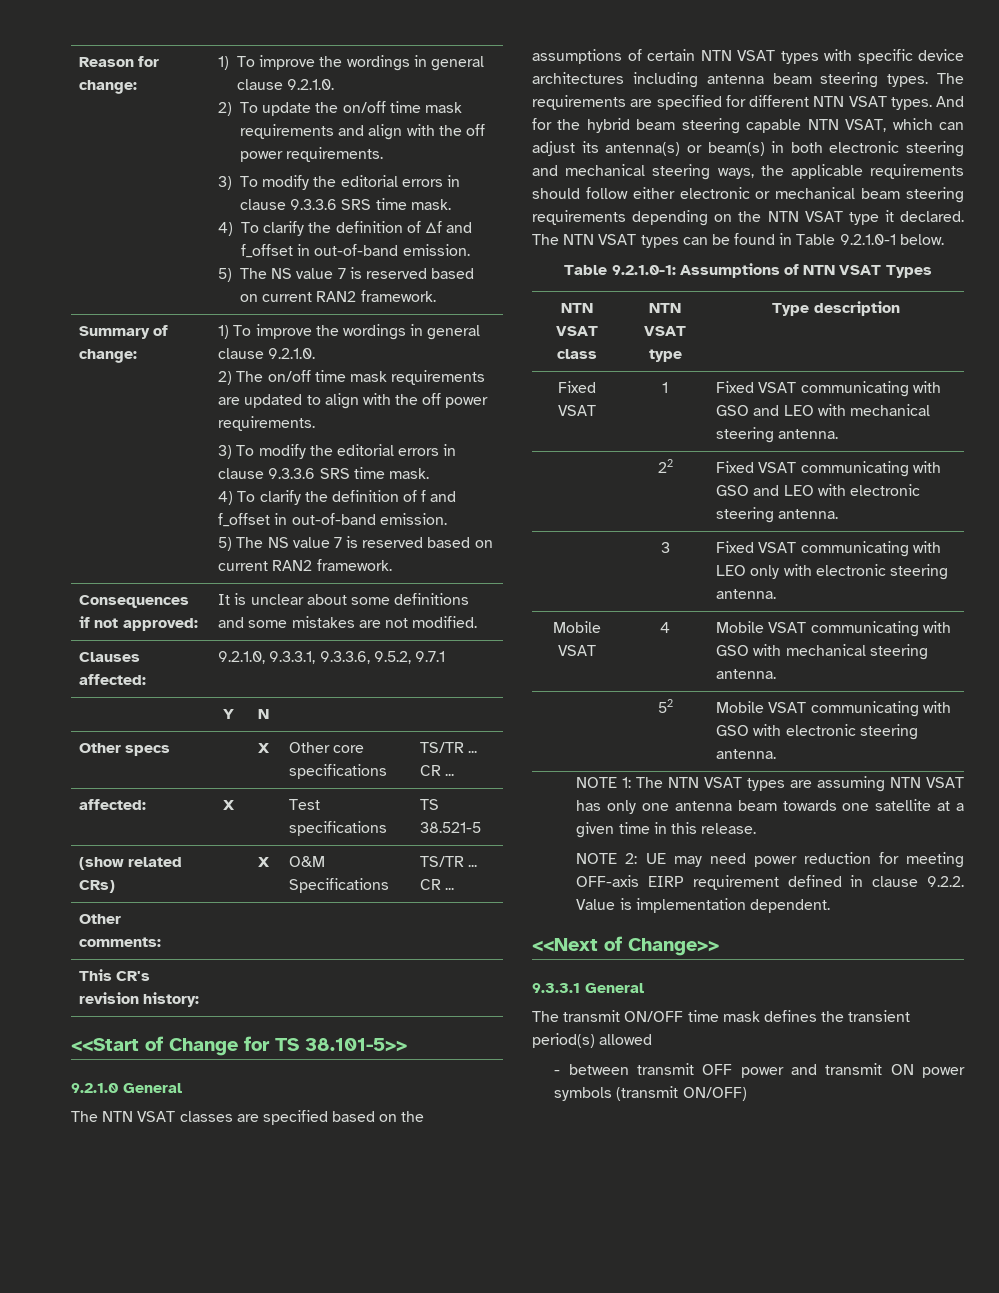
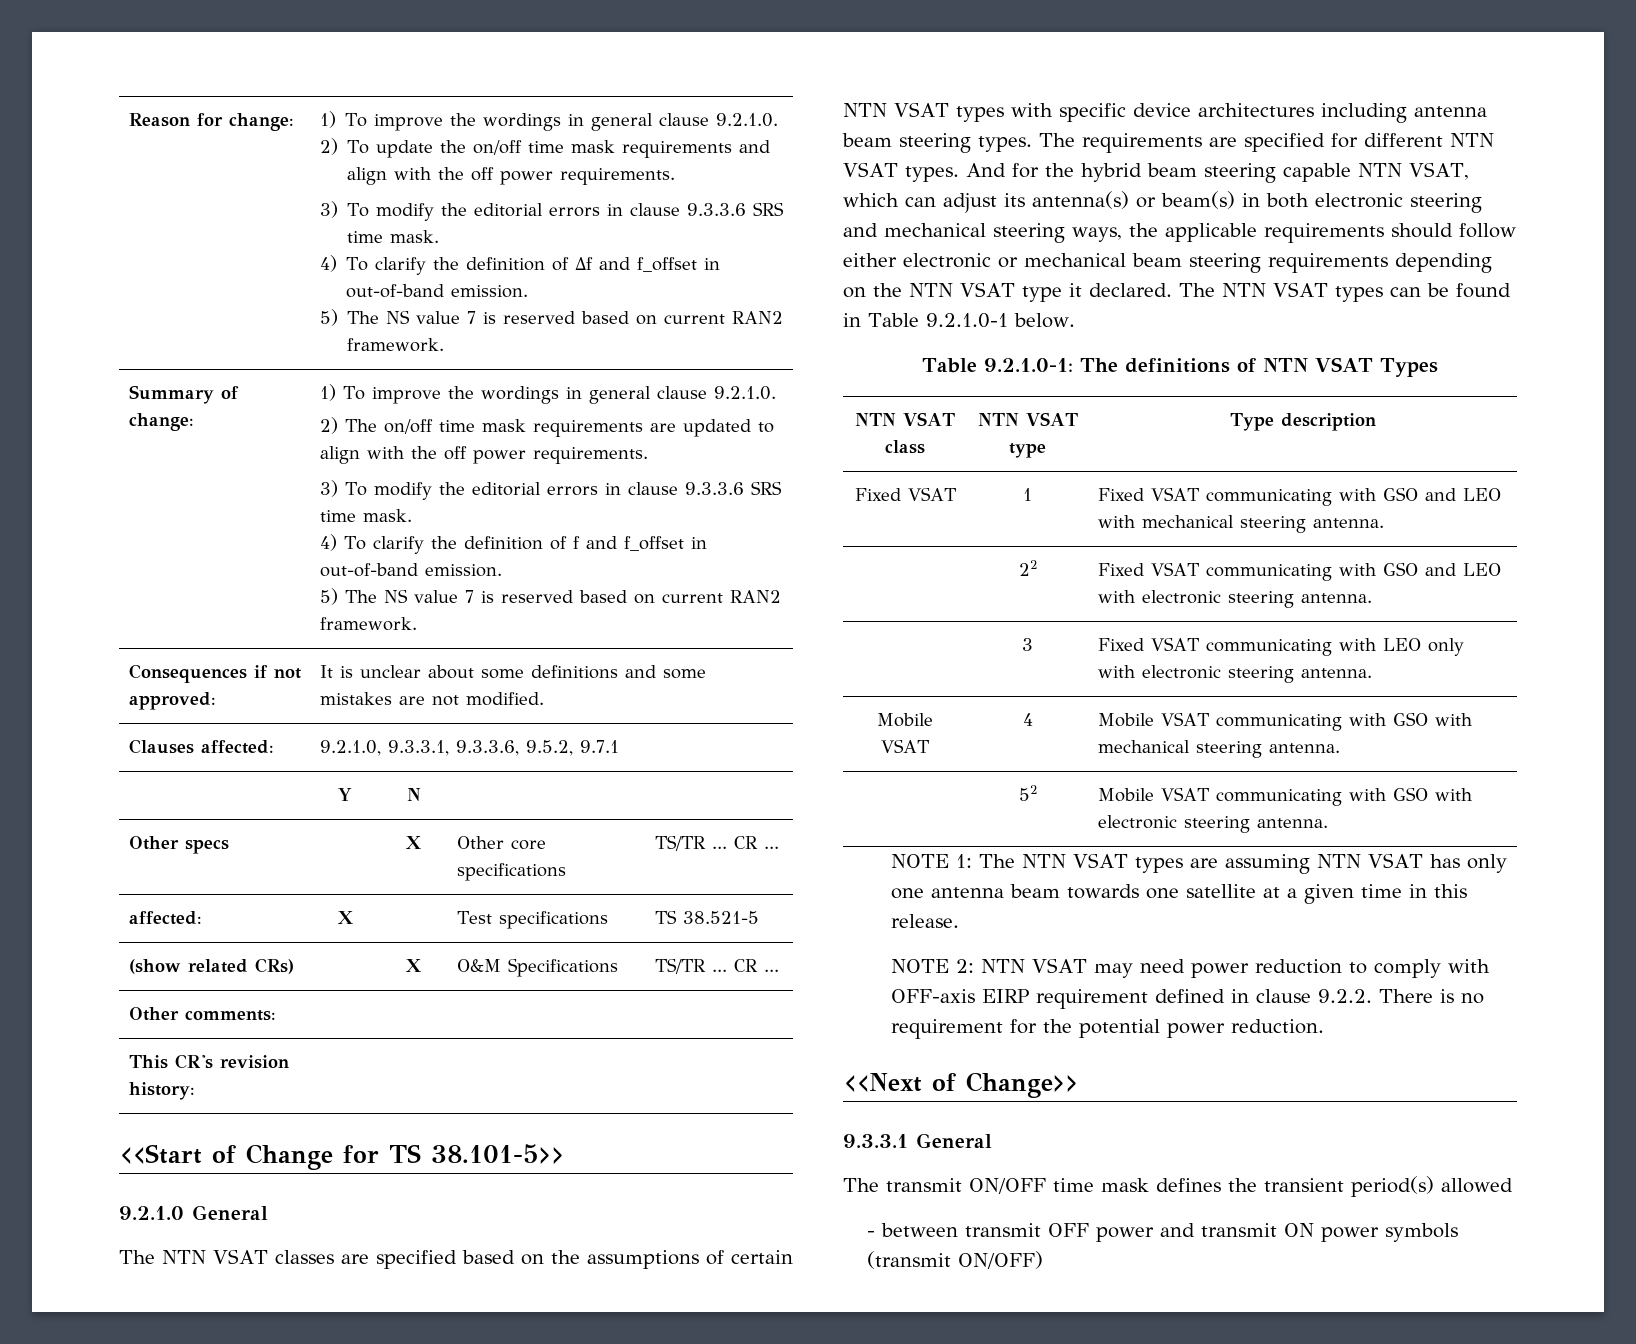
[679,263,780,278] Assumptions -> [1080,358,1231,373] The definitions
[645,853,666,864] UE -> [980,958,1087,973] NTN VSAT
[878,852,964,868] for meeting -> [1348,959,1490,978] to comply with
[576,898,830,913] Value is implementation dependent. -> [1378,989,1484,1004] [890,1019,1324,1039] There is no requirement for the potential power reduction.

